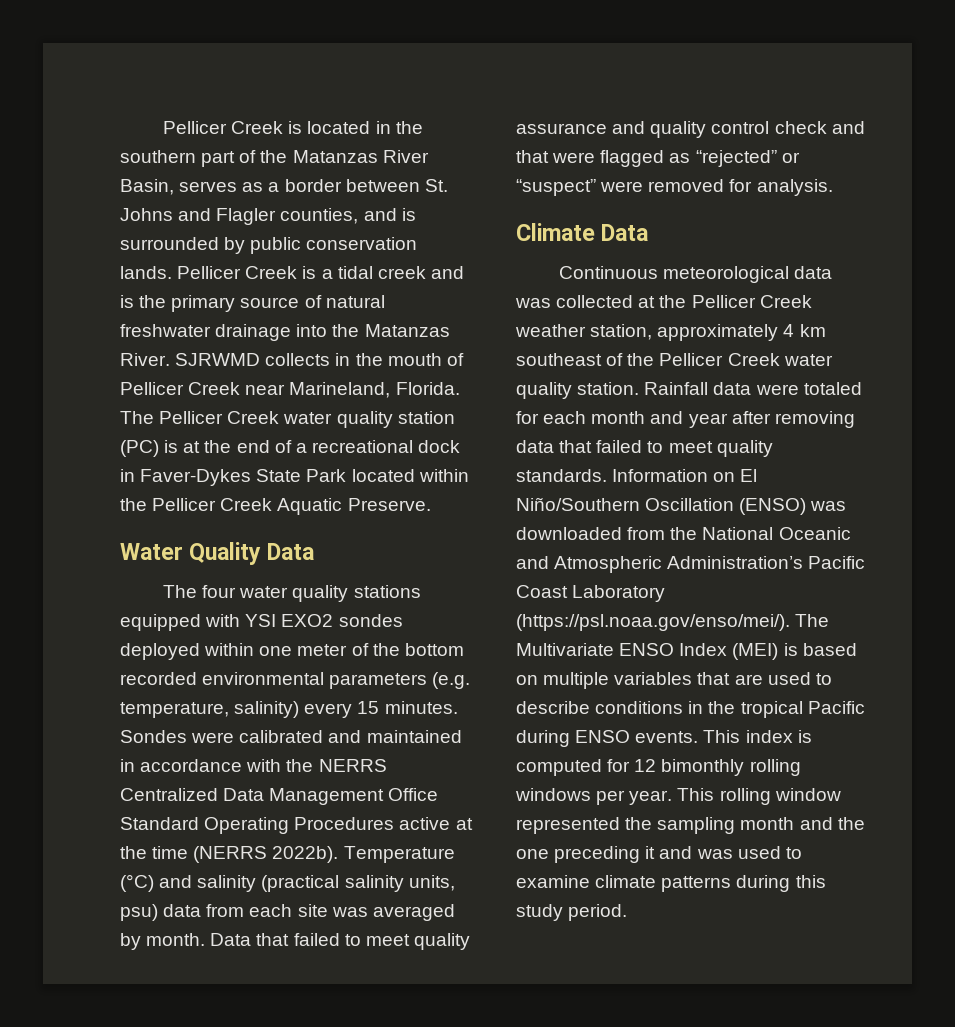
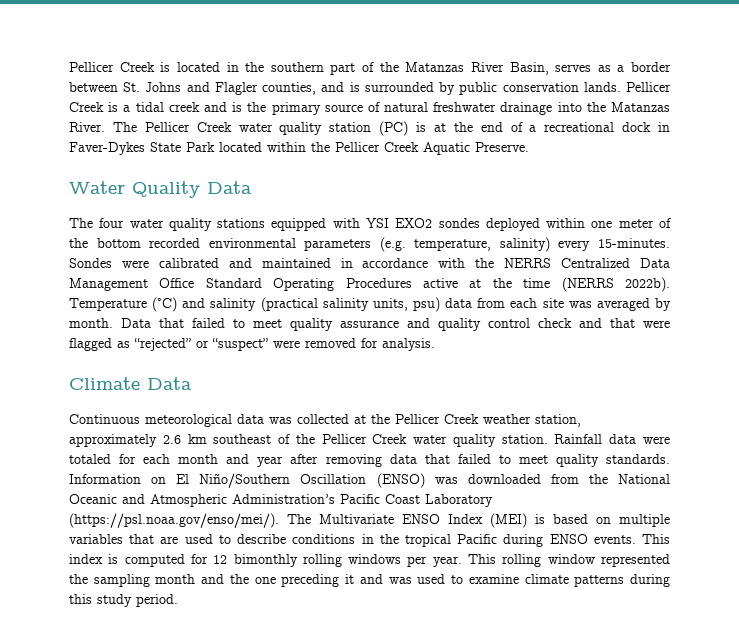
[175,353,464,366] [120,382,460,398] SJRWMD collects in the mouth of Pellicer Creek near Marineland, Florida. -> (105, 127) none
[357,701,458,714] 15 minutes. -> [597,238,670,248] 15-minutes.
[783,324,795,337] 4 -> [162,435,181,444] 2.6

